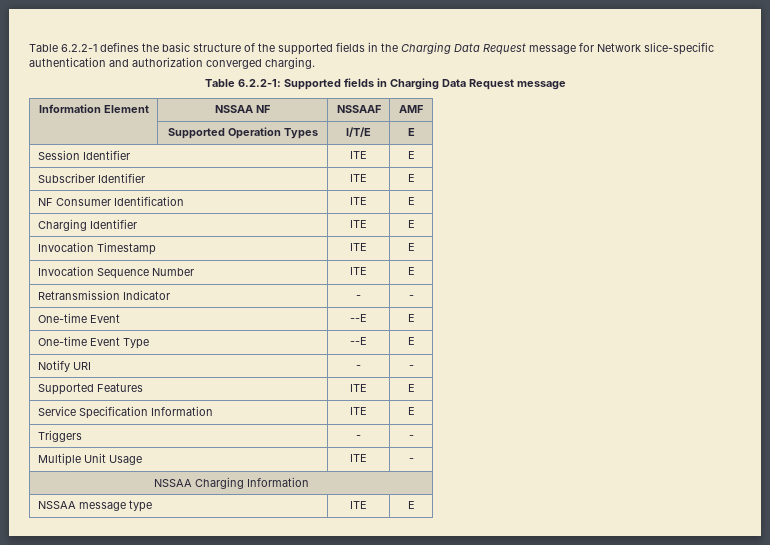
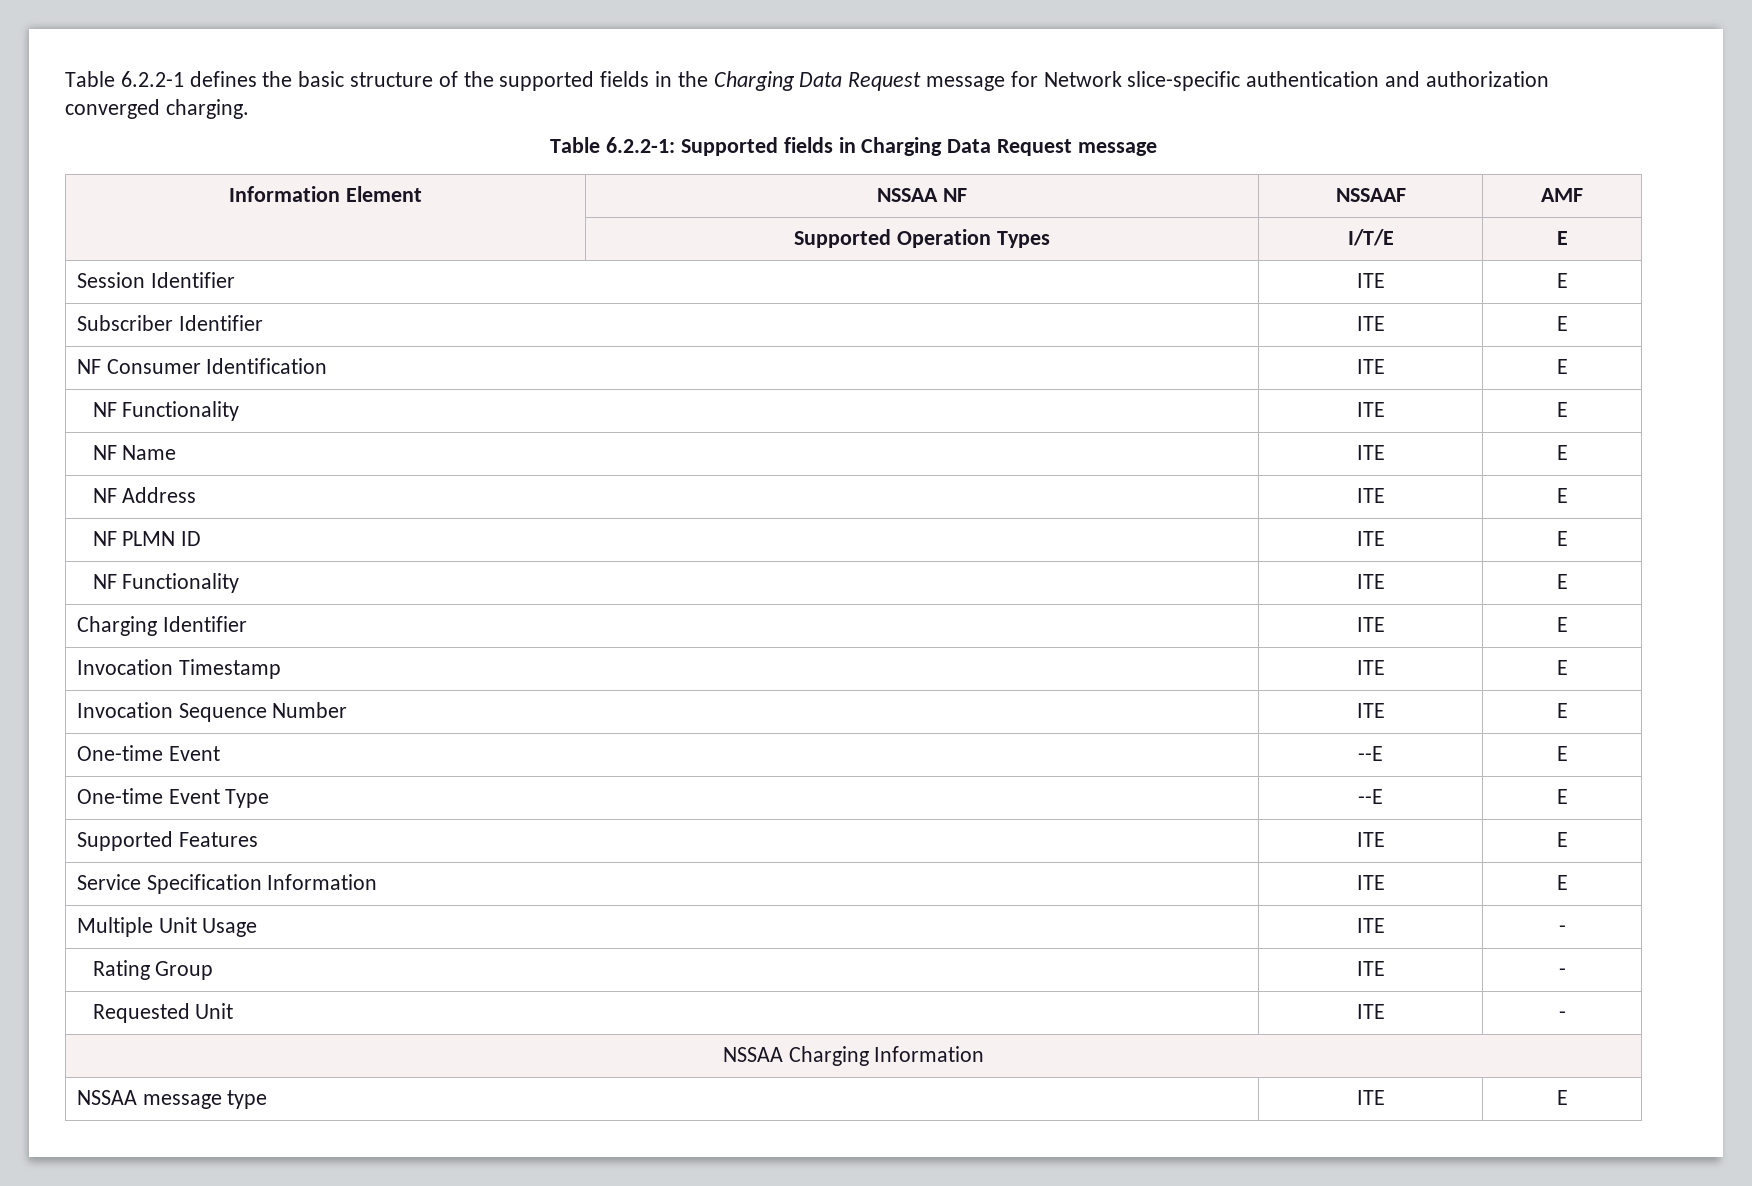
(415, 201) none -> [92,401,240,421] [1356,402,1385,417] [1556,402,1568,417] [92,445,177,460] [1356,445,1385,460] [1556,445,1568,460] [92,487,197,503] [1356,488,1385,503] [1556,488,1568,503] [92,531,202,546] [1356,531,1385,546] [1556,531,1568,546] [92,573,240,593] [1356,574,1385,589] [1556,574,1568,589] // NF Functionality | ITE | E // NF Name | ITE | E // NF Address | ITE | E // NF PLMN ID | ITE | E // NF Functionality | ITE | E
[37,290,170,300] [356,295,361,299] [408,295,414,299] // Retransmission Indicator | - | - -> (1568, 710) none
[37,360,91,372] [356,365,361,369] [408,365,414,369] // Notify URI | - | - -> (1568, 796) none
[37,430,82,442] [356,435,361,439] [408,435,414,439] [37,453,142,466] Triggers | - | - // Multiple Unit Usage -> [76,917,258,937] [1356,918,1385,933] [1558,925,1566,933] [92,960,214,980] [1356,961,1385,976] [1558,968,1566,976] [92,1003,234,1023] Multiple Unit Usage | ITE | - // Rating Group | ITE | - // Requested Unit

